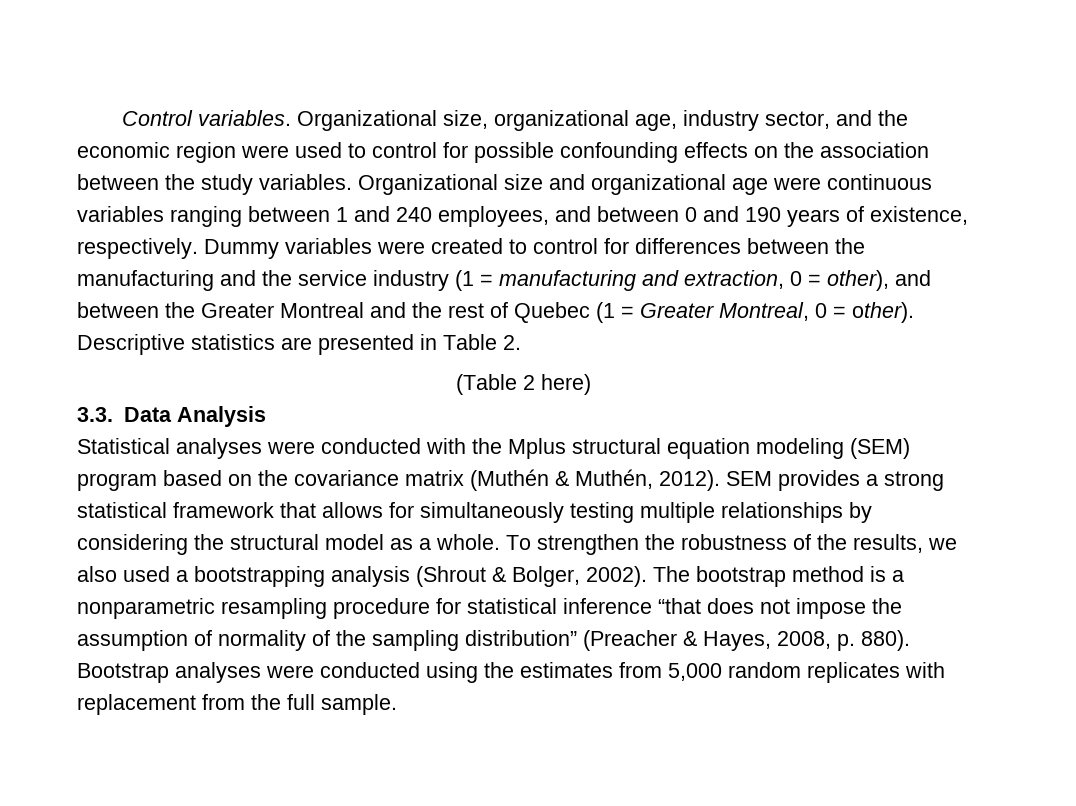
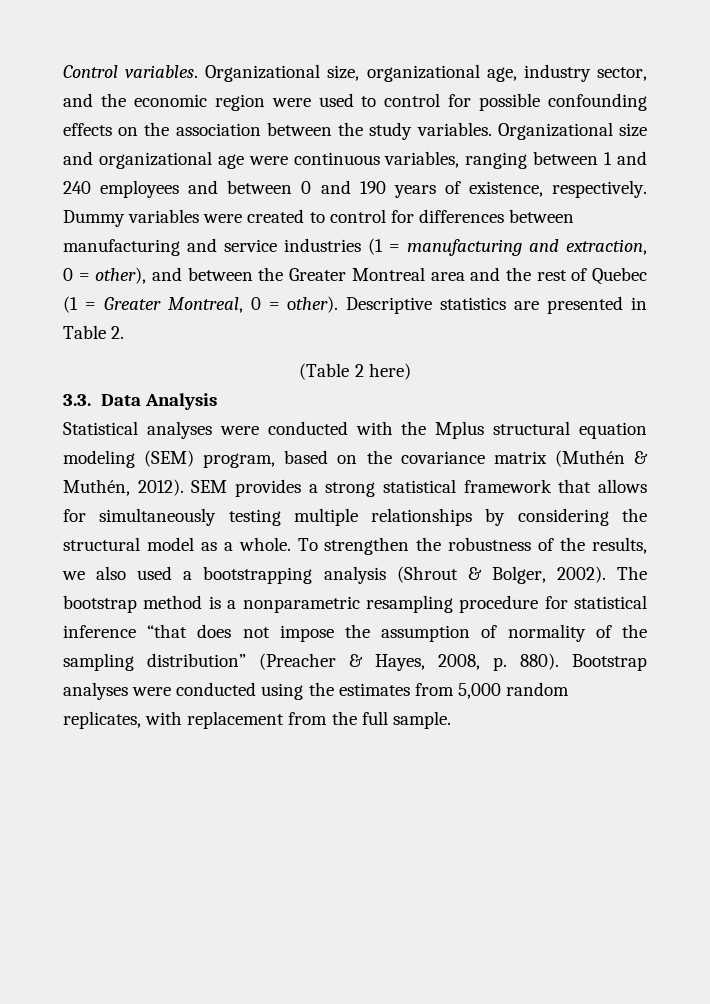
[77,206,164,222] variables -> [384,151,460,168] variables,
[438,206,549,227] employees, -> [100,180,180,198] employees
[835,238,865,254] [77,270,449,291] the manufacturing and the service industry -> [63,238,361,256] manufacturing and service industries
(364, 310) none -> [430,272,465,281] area
[77,473,157,491] program -> [203,453,276,468] program,
[807,662,900,683] replicates -> [63,711,141,729] replicates,

